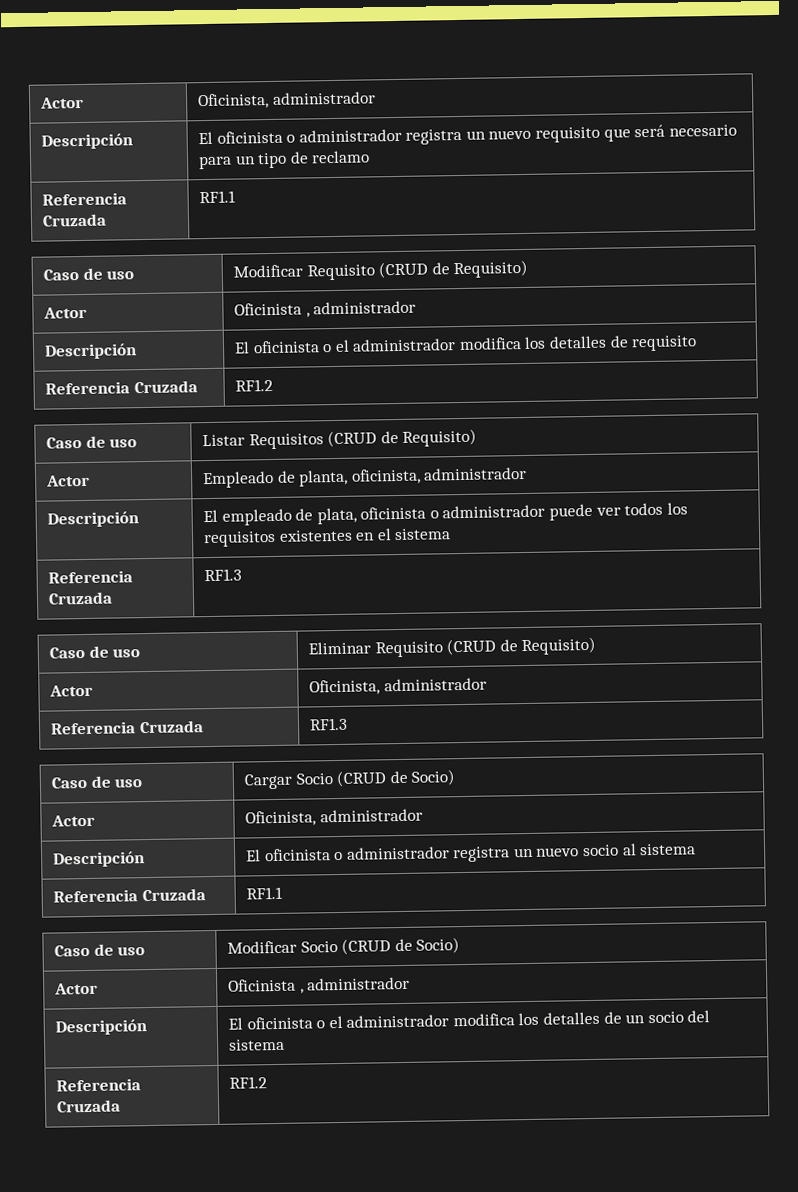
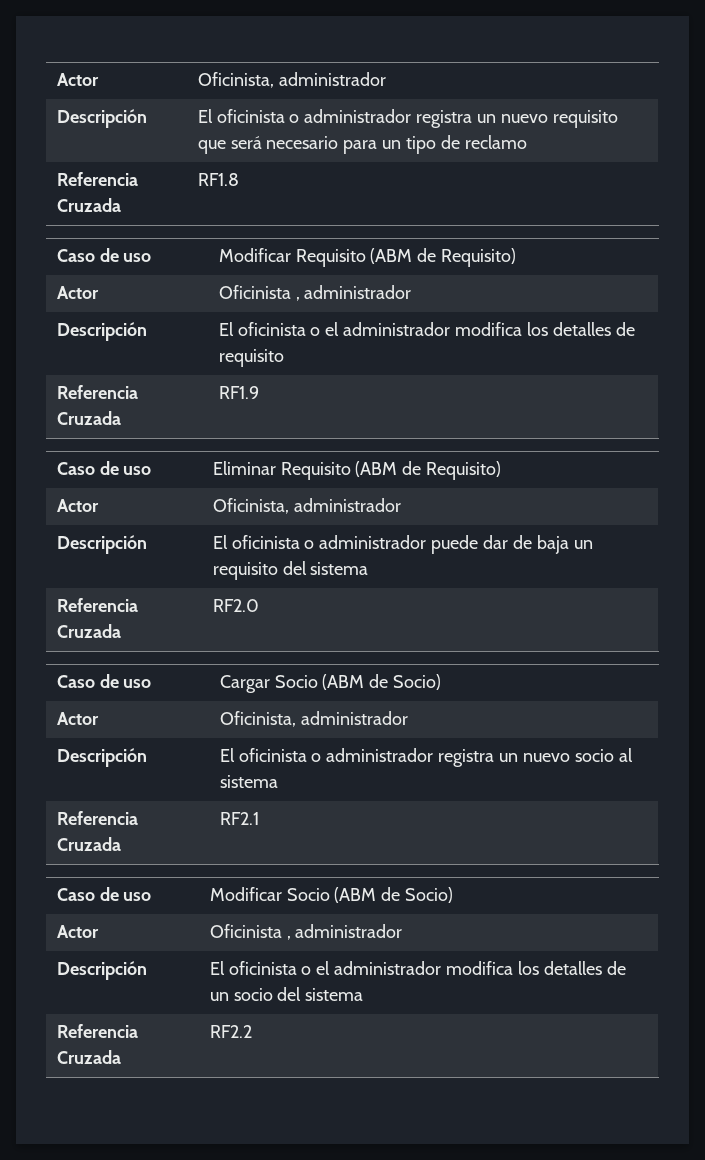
[198,190,236,204] RF1.1 -> [197,173,239,186] RF1.8
[378,261,429,279] (CRUD -> [370,248,413,264] (ABM
[234,378,273,392] [45,435,138,449] [201,428,478,450] [45,474,90,487] [202,466,528,489] [46,511,139,528] [202,502,688,526] [202,528,452,548] [47,570,133,584] [47,591,113,605] [203,568,242,582] RF1.2 // Caso de uso | Listar Requisitos (CRUD de Requisito) // Actor | Empleado de planta, oficinista, administrador // Descripción | El empleado de plata, oficinista o administrador puede ver todos los requisitos existentes en el sistema // Referencia Cruzada | RF1.3 -> [218,386,259,399] RF1.9
[446,638,497,656] (CRUD -> [355,461,398,477] (ABM
[49,720,204,735] [308,717,348,731] // Referencia Cruzada | RF1.3 -> [56,535,147,554] [212,535,593,554] [212,561,369,580] [56,598,138,612] [56,624,121,638] [212,599,259,612] // Descripción | El oficinista o administrador puede dar de baja un requisito del sistema // Referencia Cruzada | RF2.0
[336,770,388,788] (CRUD -> [322,674,365,690] (ABM
[245,886,283,900] RF1.1 -> [219,812,259,825] RF2.1
[341,938,392,955] (CRUD -> [334,887,377,903] (ABM
[228,1076,267,1089] RF1.2 -> [209,1025,252,1038] RF2.2

